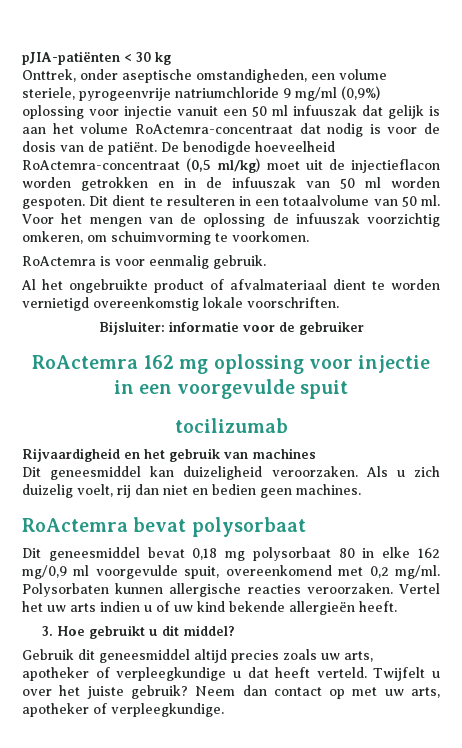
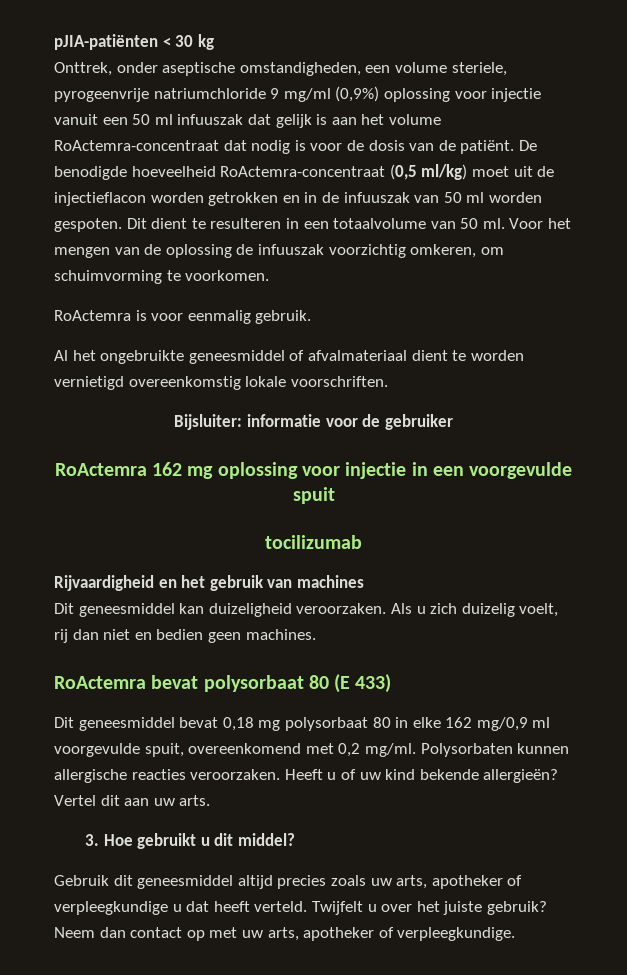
[154,279,204,293] product -> [188,350,285,364] geneesmiddel
(306, 527) none -> [308,674,392,693] 80 (E 433)
[398,583,440,594] [22,601,140,612] Vertel het uw arts indien -> [284,769,323,780] Heeft
[289,601,397,615] allergieën heeft. -> [483,769,559,783] [54,795,211,806] allergieën? Vertel dit aan uw arts.

